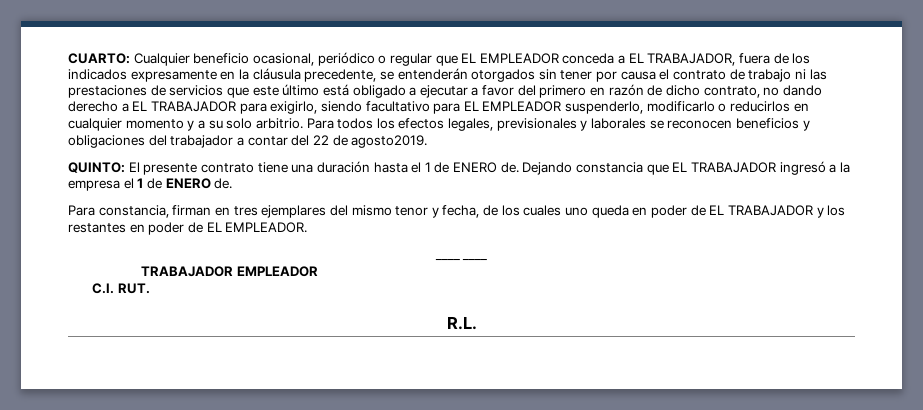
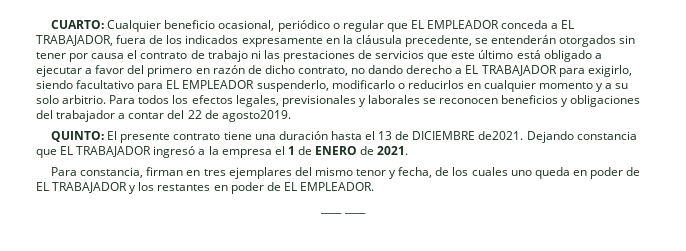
[424,162,519,173] 1 de ENERO de. -> [378,131,524,140] 13 de DICIEMBRE de2021.
[214,178,233,189] de. -> [360,146,409,155] de 2021.
[141,266,319,277] [92,283,151,294] [446,316,477,330] // TRABAJADOR EMPLEADOR // C.I. RUT. // R.L. -> (366, 213) none

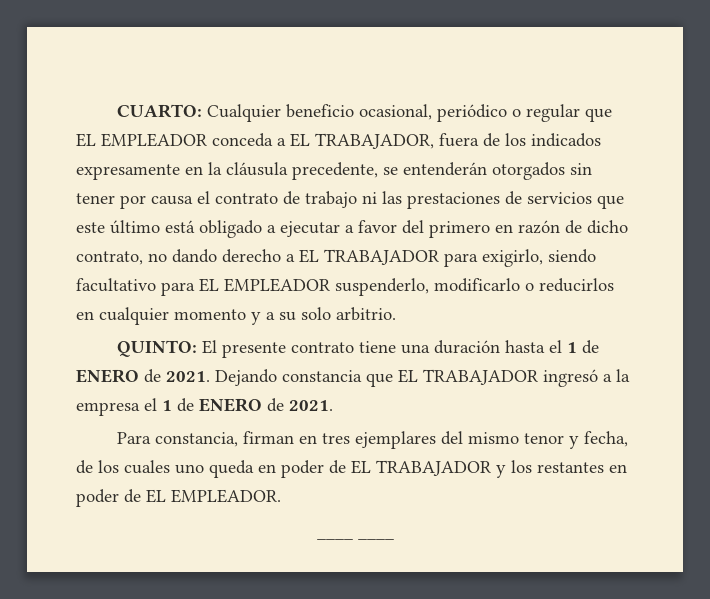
[109,95,641,107] [36,110,291,122] Para todos los efectos legales, previsionales y laborales se reconocen beneficios y obligaciones del trabajador a contar del 22 de agosto2019. -> (396, 314) none
[378,131,524,140] 13 de DICIEMBRE de2021. -> [567,340,600,354] [76,369,210,383] 1 de ENERO de 2021.

